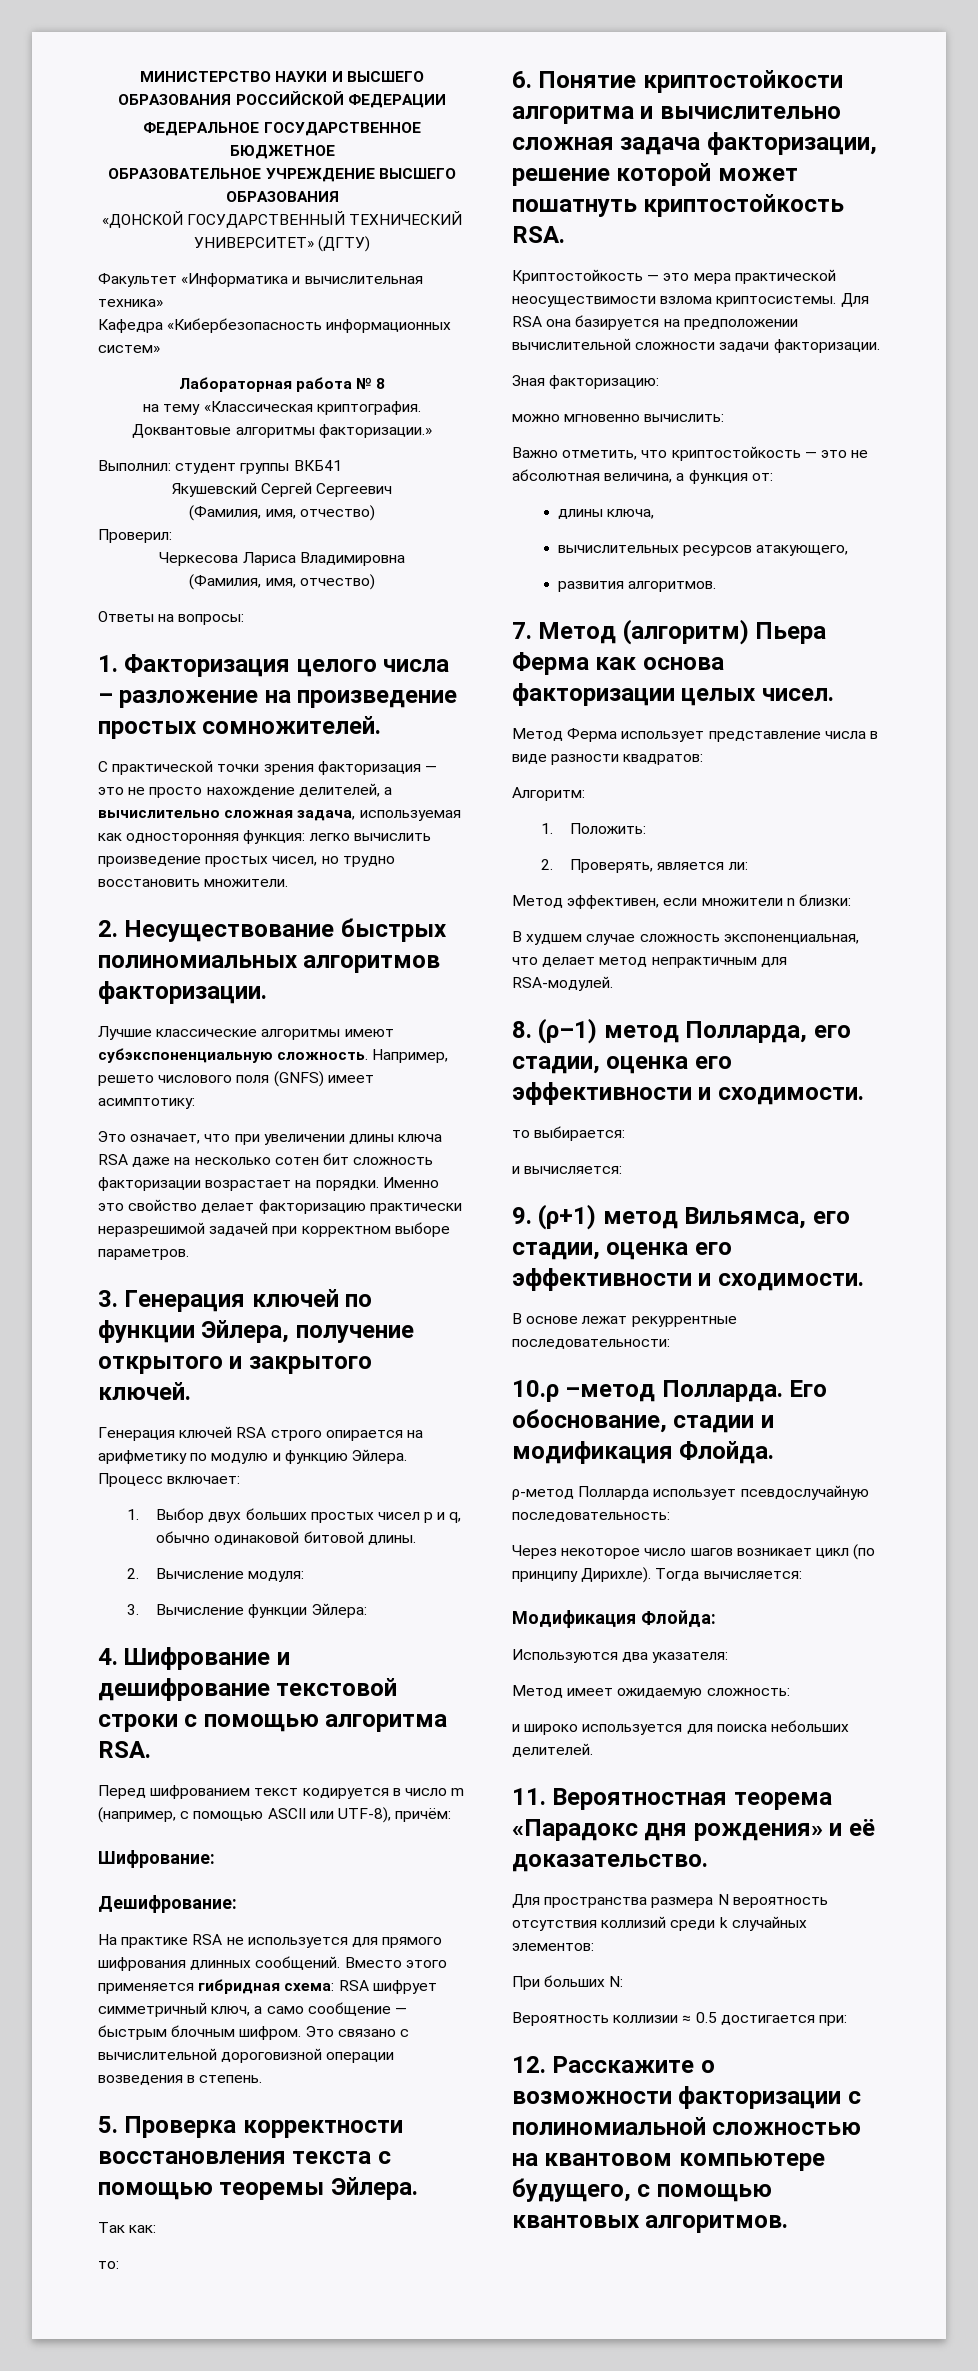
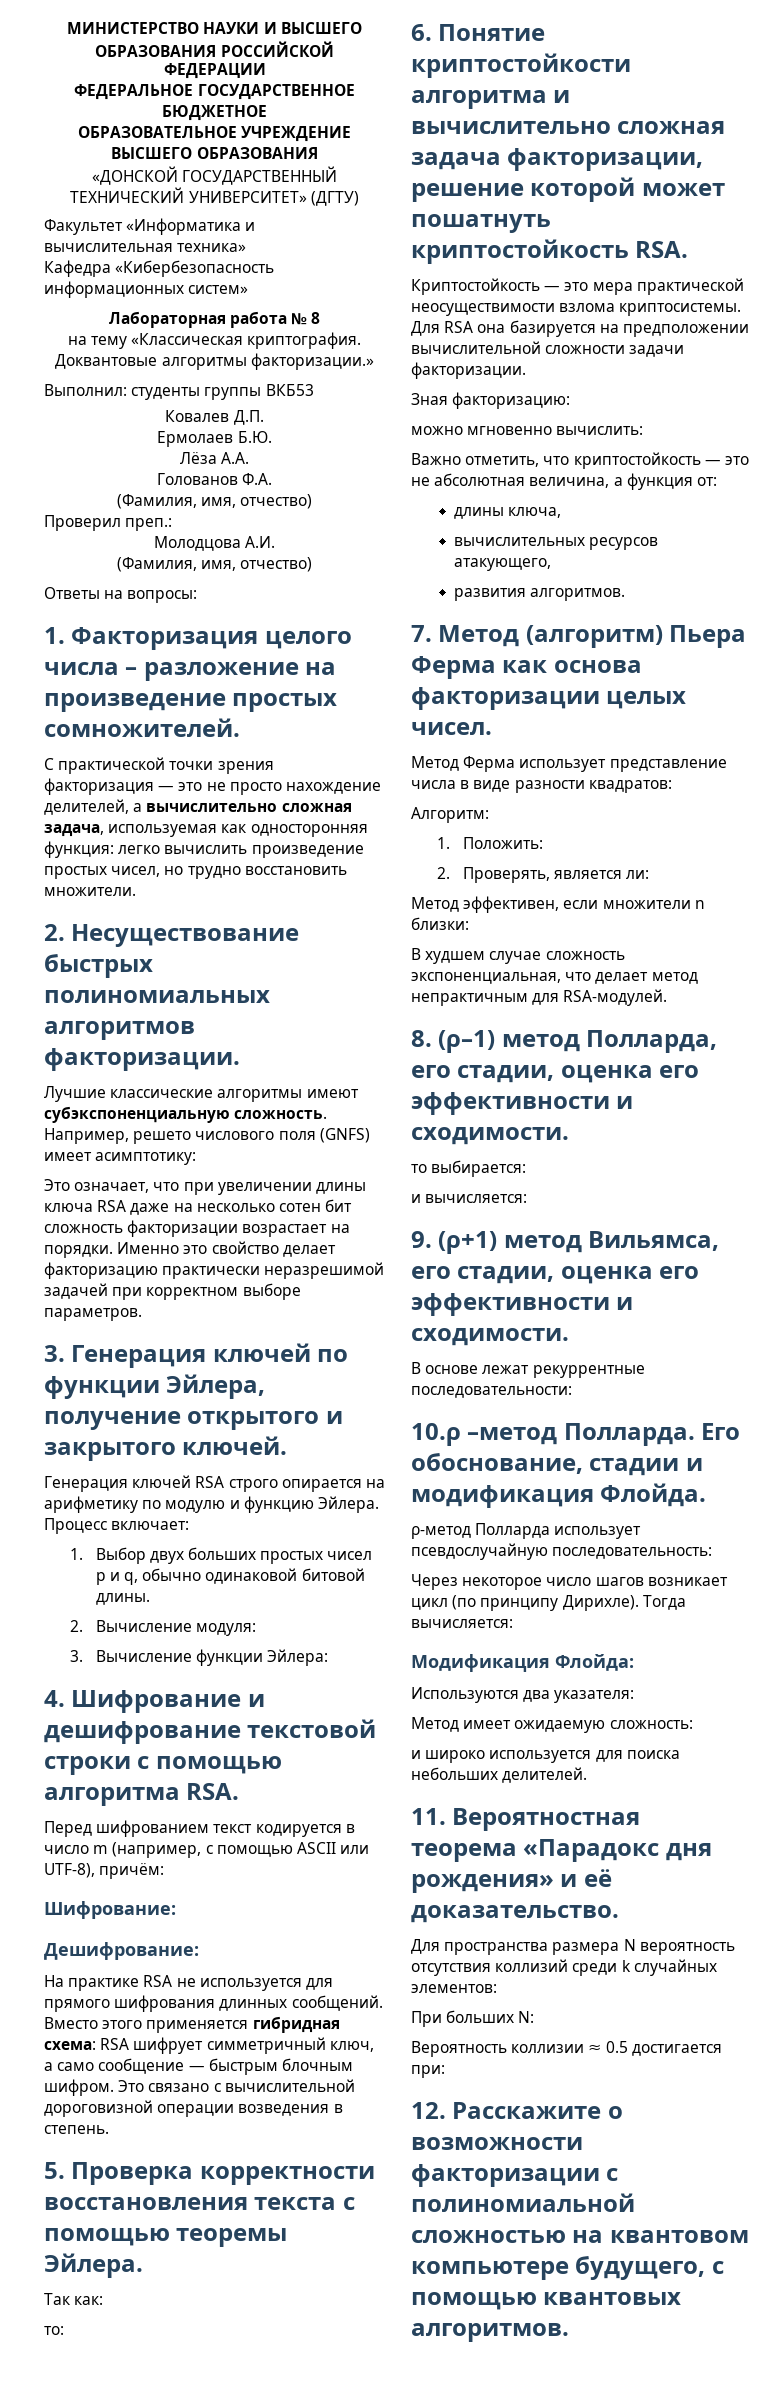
[175,460,342,474] [171,482,393,497] [189,505,375,521] [98,529,172,543] [159,552,405,566] студент группы ВКБ41 // Якушевский Сергей Сергеевич // (Фамилия, имя, отчество) // Проверил: // Черкесова Лариса Владимировна -> [131,384,314,400] [165,410,264,425] [157,431,272,447] [179,452,250,464] [156,473,273,485] [116,494,313,509] [44,515,173,531] [153,536,276,551] студенты группы ВКБ53 // Ковалев Д.П. // Ермолаев Б.Ю. // Лёза А.А. // Голованов Ф.А. // (Фамилия, имя, отчество) // Проверил преп.: // Молодцова А.И.

